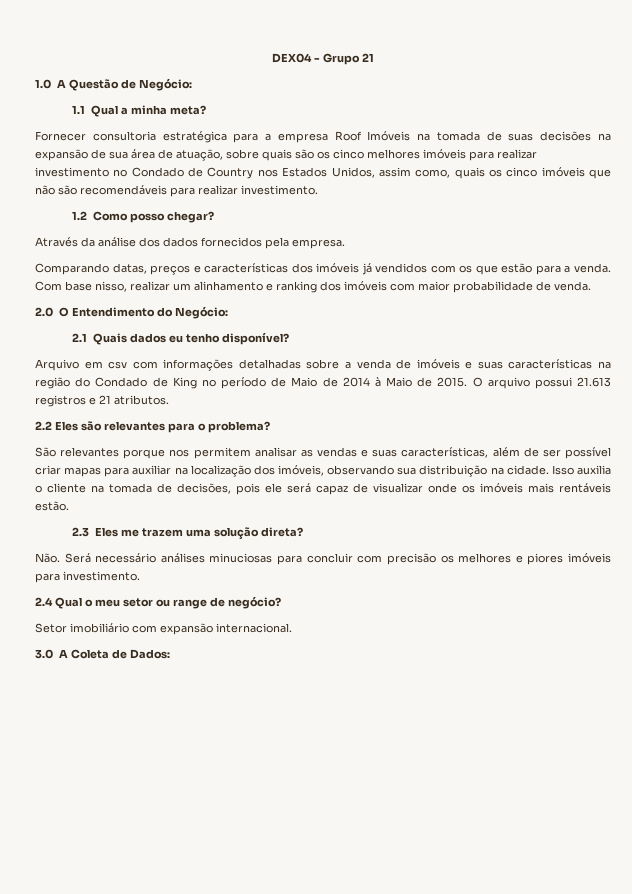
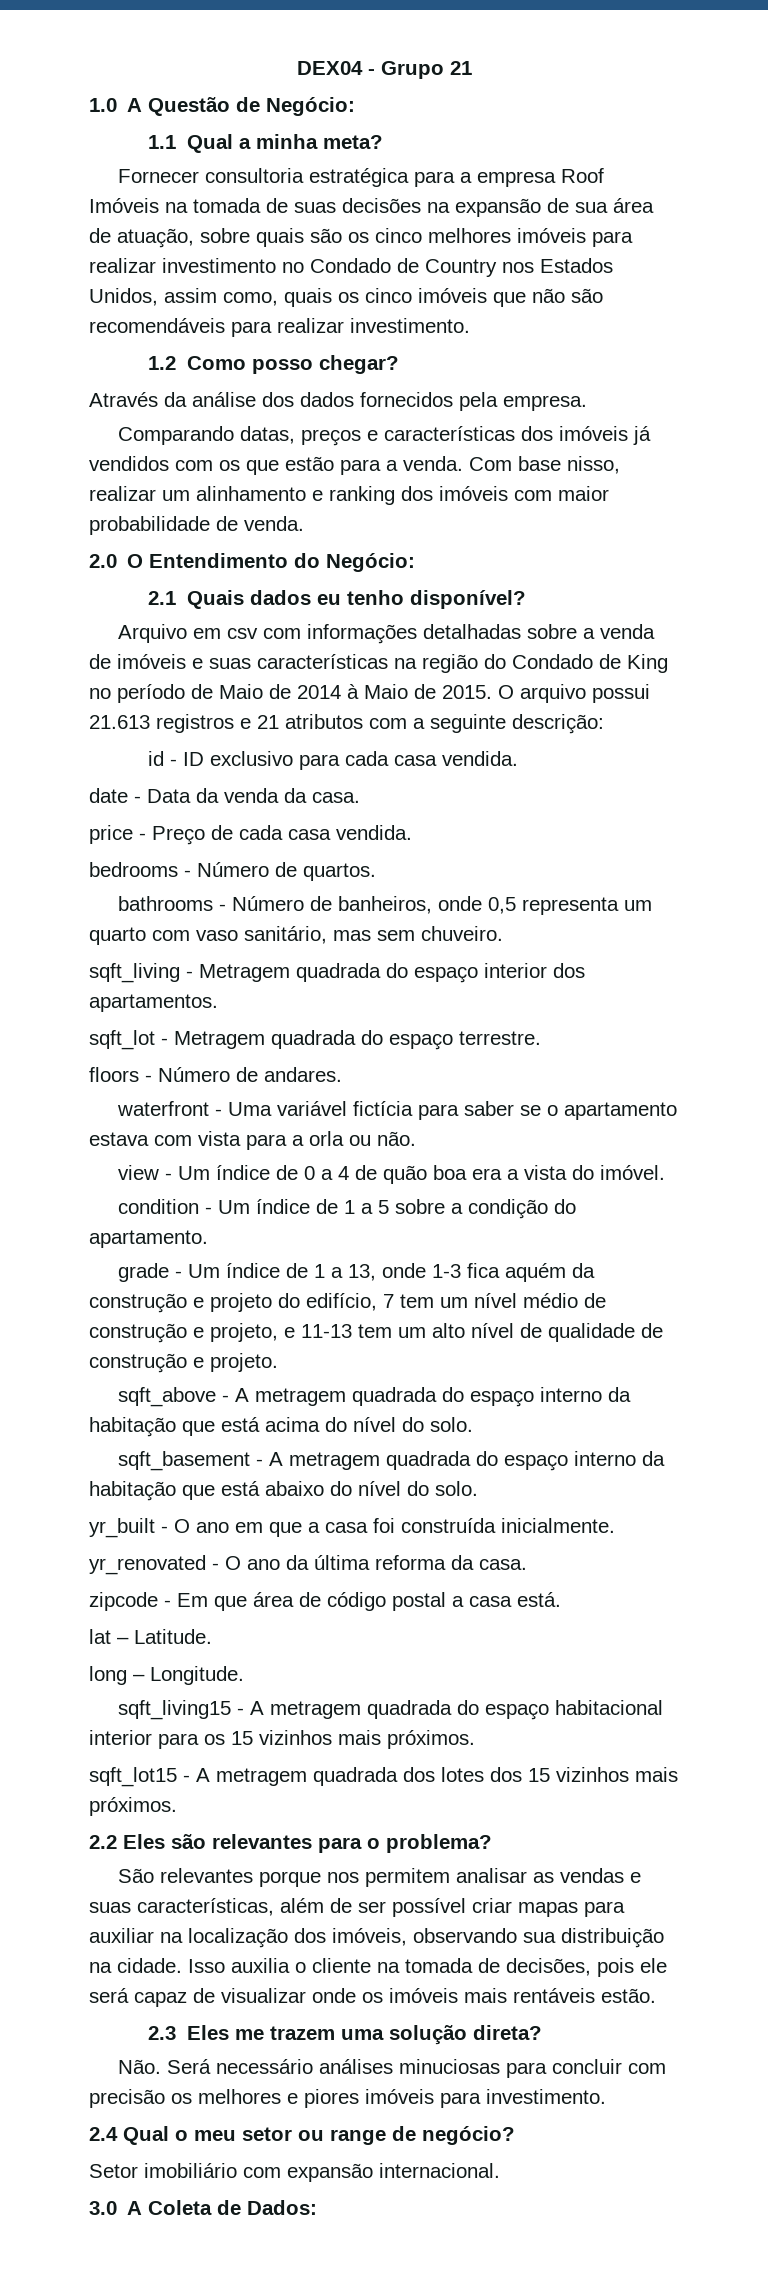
[114,395,169,405] atributos. -> [285,714,604,734] [148,751,519,770] [89,788,360,803] [89,825,412,845] [89,862,376,881] [118,896,653,915] [89,926,503,945] [89,963,585,983] [89,994,218,1012] [89,1030,541,1050] [89,1067,342,1082] [117,1101,678,1120] [89,1131,416,1150] [118,1165,666,1184] [118,1199,577,1219] [89,1230,208,1248] [118,1263,596,1282] [89,1293,606,1313] [89,1323,663,1343] [89,1353,278,1373] [118,1387,632,1407] [89,1417,473,1437] [118,1451,666,1471] [89,1481,478,1501] [89,1518,615,1538] [89,1555,527,1575] [89,1592,561,1611] [89,1629,212,1644] [89,1666,244,1685] [118,1700,664,1720] [89,1730,475,1749] [89,1767,678,1787] [89,1797,177,1816] atributos com a seguinte descrição: // id - ID exclusivo para cada casa vendida. // date - Data da venda da casa. // price - Preço de cada casa vendida. // bedrooms - Número de quartos. // bathrooms - Número de banheiros, onde 0,5 representa um quarto com vaso sanitário, mas sem chuveiro. // sqft_living - Metragem quadrada do espaço interior dos apartamentos. // sqft_lot - Metragem quadrada do espaço terrestre. // floors - Número de andares. // waterfront - Uma variável fictícia para saber se o apartamento estava com vista para a orla ou não. // view - Um índice de 0 a 4 de quão boa era a vista do imóvel. // condition - Um índice de 1 a 5 sobre a condição do apartamento. // grade - Um índice de 1 a 13, onde 1-3 fica aquém da construção e projeto do edifício, 7 tem um nível médio de construção e projeto, e 11-13 tem um alto nível de qualidade de construção e projeto. // sqft_above - A metragem quadrada do espaço interno da habitação que está acima do nível do solo. // sqft_basement - A metragem quadrada do espaço interno da habitação que está abaixo do nível do solo. // yr_built - O ano em que a casa foi construída inicialmente. // yr_renovated - O ano da última reforma da casa. // zipcode - Em que área de código postal a casa está. // lat – Latitude. // long – Longitude. // sqft_living15 - A metragem quadrada do espaço habitacional interior para os 15 vizinhos mais próximos. // sqft_lot15 - A metragem quadrada dos lotes dos 15 vizinhos mais próximos.

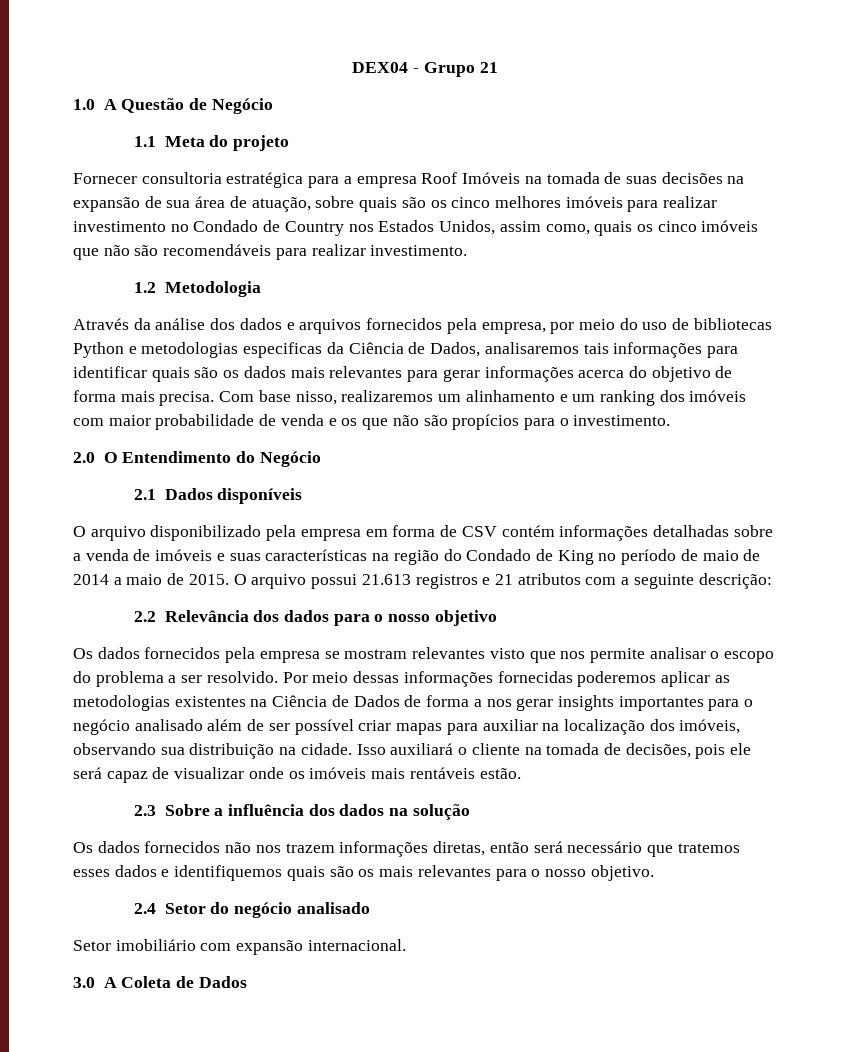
[266,97,356,116] Negócio: -> [211,98,273,114] Negócio
[186,134,383,153] Qual a minha meta? -> [164,135,289,151] Meta do projeto
[186,355,399,374] Como posso chegar? -> [164,281,261,297] Metodologia
[360,392,587,411] [118,426,652,446] [89,456,463,475] fornecidos pela empresa. // Comparando datas, preços e características dos imóveis já vendidos com os que estão para a venda. -> [286,318,772,334] [73,342,738,358] [73,366,733,382] [73,390,215,406] e arquivos fornecidos pela empresa, por meio do uso de bibliotecas Python e metodologias especificas da Ciência de Dados, analisaremos tais informações para identificar quais são os dados mais relevantes para gerar informações acerca do objetivo de forma mais precisa.
[89,486,156,501] realizar -> [341,390,434,402] realizaremos
(323, 495) none -> [572,394,596,402] um
[244,516,304,531] venda. -> [280,414,671,430] venda e os que não são propícios para o investimento.
[326,553,416,572] Negócio: -> [259,451,321,467] Negócio
[186,590,526,609] [118,624,302,643] Quais dados eu tenho disponível? // Arquivo em csv com -> [164,488,303,504] [73,525,555,541] Dados disponíveis // O arquivo disponibilizado pela empresa em forma de CSV contém
[219,684,263,699] Maio -> [702,550,739,561] maio
[347,684,408,699] à Maio -> [113,574,163,585] a maio
[148,751,519,770] [89,788,360,803] [89,825,412,845] [89,862,376,881] [118,896,653,915] [89,926,503,945] [89,963,585,983] [89,994,218,1012] [89,1030,541,1050] [89,1067,342,1082] [117,1101,678,1120] [89,1131,416,1150] [118,1165,666,1184] [118,1199,577,1219] [89,1230,208,1248] [118,1263,596,1282] [89,1293,606,1313] [89,1323,663,1343] [89,1353,278,1373] [118,1387,632,1407] [89,1417,473,1437] [118,1451,666,1471] [89,1481,478,1501] [89,1518,615,1538] [89,1555,527,1575] [89,1592,561,1611] [89,1629,212,1644] [89,1666,244,1685] [118,1700,664,1720] [89,1730,475,1749] [89,1767,678,1787] [89,1797,177,1816] [89,1834,492,1853] [118,1868,642,1887] [89,1898,274,1916] id - ID exclusivo para cada casa vendida. // date - Data da venda da casa. // price - Preço de cada casa vendida. // bedrooms - Número de quartos. // bathrooms - Número de banheiros, onde 0,5 representa um quarto com vaso sanitário, mas sem chuveiro. // sqft_living - Metragem quadrada do espaço interior dos apartamentos. // sqft_lot - Metragem quadrada do espaço terrestre. // floors - Número de andares. // waterfront - Uma variável fictícia para saber se o apartamento estava com vista para a orla ou não. // view - Um índice de 0 a 4 de quão boa era a vista do imóvel. // condition - Um índice de 1 a 5 sobre a condição do apartamento. // grade - Um índice de 1 a 13, onde 1-3 fica aquém da construção e projeto do edifício, 7 tem um nível médio de construção e projeto, e 11-13 tem um alto nível de qualidade de construção e projeto. // sqft_above - A metragem quadrada do espaço interno da habitação que está acima do nível do solo. // sqft_basement - A metragem quadrada do espaço interno da habitação que está abaixo do nível do solo. // yr_built - O ano em que a casa foi construída inicialmente. // yr_renovated - O ano da última reforma da casa. // zipcode - Em que área de código postal a casa está. // lat – Latitude. // long – Longitude. // sqft_living15 - A metragem quadrada do espaço habitacional interior para os 15 vizinhos mais próximos. // sqft_lot15 - A metragem quadrada dos lotes dos 15 vizinhos mais próximos. // 2.2 Eles são relevantes para o problema? // São relevantes porque nos permitem analisar as vendas e suas características, -> [133,610,497,626] [73,647,775,663] [73,671,730,687] [73,695,754,711] [73,719,203,735] 2.2 Relevância dos dados para o nosso objetivo // Os dados fornecidos pela empresa se mostram relevantes visto que nos permite analisar o escopo do problema a ser resolvido. Por meio dessas informações fornecidas poderemos aplicar as metodologias existentes na Ciência de Dados de forma a nos gerar insights importantes para o negócio analisado
[231,1958,290,1973] auxilia -> [390,743,454,755] auxiliará
[186,2025,542,2045] [118,2059,667,2078] [89,2089,606,2108] [89,2126,515,2145] Eles me trazem uma solução direta? // Não. Será necessário análises minuciosas para concluir com precisão os melhores e piores imóveis para investimento. // 2.4 Qual o meu setor ou range de negócio? -> [164,804,470,820] [73,841,740,857] [73,865,654,881] [133,902,370,918] Sobre a influência dos dados na solução // Os dados fornecidos não nos trazem informações diretas, então será necessário que tratemos esses dados e identifiquemos quais são os mais relevantes para o nosso objetivo. // 2.4 Setor do negócio analisado
[247,2200,318,2215] Dados: -> [198,976,247,988] Dados

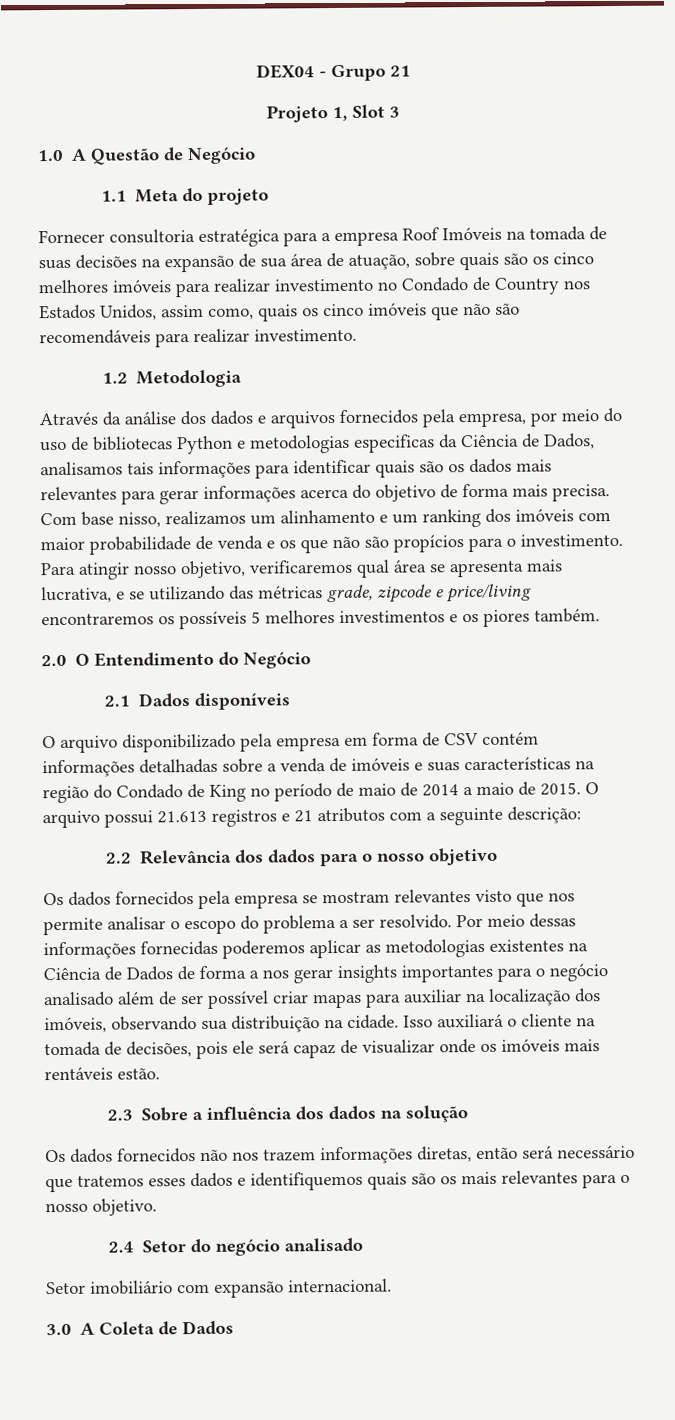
(498, 67) none -> [266,104,400,123] // Projeto 1, Slot 3
[484,342,579,354] analisaremos -> [40,461,123,476] analisamos
[341,390,434,402] realizaremos -> [165,510,246,526] realizamos
(671, 420) none -> [40,559,563,580] [41,583,532,604] [41,608,600,630] Para atingir nosso objetivo, verificaremos qual área se apresenta mais lucrativa, e se utilizando das métricas grade, zipcode e price/living encontraremos os possíveis 5 melhores investimentos e os piores também.

